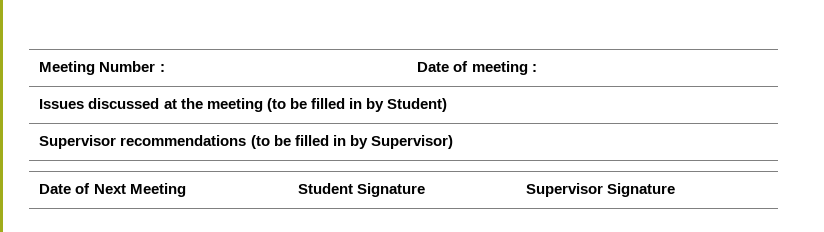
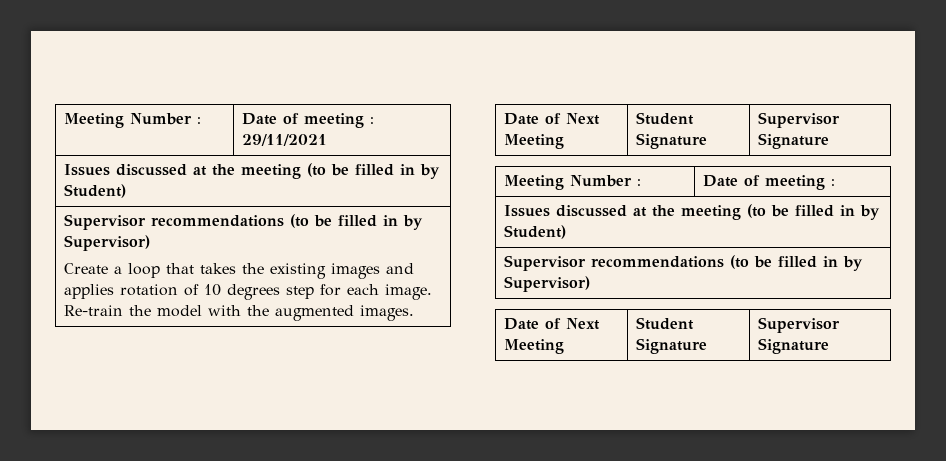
[39,61,165,75] Meeting Number : -> [63,113,201,128] [241,113,374,128] [241,134,327,146] [63,163,440,179] [63,184,126,198] [63,214,423,230] [63,235,150,251] [63,263,414,279] [63,284,432,300] [63,305,414,321] [503,113,600,125] [503,134,564,149] [635,112,694,125] [635,133,707,149] [757,112,840,128] [757,133,829,149] [503,175,641,190] Meeting Number : | Date of meeting : 29/11/2021 // Issues discussed at the meeting (to be filled in by Student) // Supervisor recommendations (to be filled in by Supervisor) // Create a loop that takes the existing images and applies rotation of 10 degrees step for each image. Re-train the model with the augmented images. // Date of Next Meeting | Student Signature | Supervisor Signature // Meeting Number :

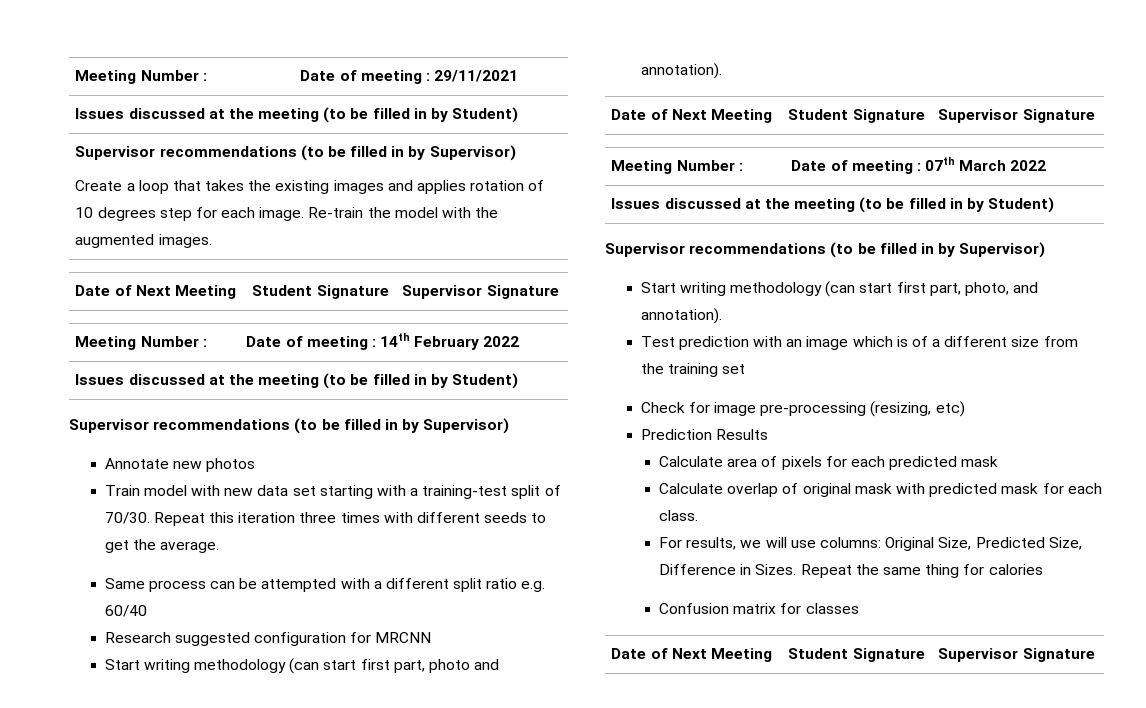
(835, 182) none -> [380,333,520,350] 14th February 2022
[503,255,863,271] [503,276,590,292] [503,318,600,330] [503,339,564,354] [635,317,694,330] [635,338,707,354] [757,317,840,333] [757,338,829,354] // Supervisor recommendations (to be filled in by Supervisor) // Date of Next Meeting | Student Signature | Supervisor Signature -> [69,418,510,434] [104,458,255,472] [104,485,561,499] [104,512,547,526] [104,539,219,553] [104,578,546,592] [104,605,147,617] [104,632,432,646] [104,658,500,674] [640,63,722,79] [611,109,772,123] [788,109,925,123] [938,109,1095,123] [611,160,743,174] [791,157,1047,174] [611,197,1055,213] [605,242,1046,258] [640,281,1039,297] [640,308,722,324] [640,336,1078,350] [640,363,745,377] [640,401,965,417] [640,429,768,440] [659,456,999,470] [659,483,1102,497] [659,510,699,521] [659,537,1082,551] [659,564,1043,578] [659,603,859,614] [611,648,772,662] [788,648,925,662] [938,648,1095,662] // Supervisor recommendations (to be filled in by Supervisor) // Annotate new photos // Train model with new data set starting with a training-test split of 70/30. Repeat this iteration three times with different seeds to get the average. // Same process can be attempted with a different split ratio e.g. 60/40 // Research suggested configuration for MRCNN // Start writing methodology (can start first part, photo and annotation). // Date of Next Meeting | Student Signature | Supervisor Signature // Meeting Number : | Date of meeting : 07th March 2022 // Issues discussed at the meeting (to be filled in by Student) // Supervisor recommendations (to be filled in by Supervisor) // Start writing methodology (can start first part, photo, and annotation). // Test prediction with an image which is of a different size from the training set // Check for image pre-processing (resizing, etc) // Prediction Results // Calculate area of pixels for each predicted mask // Calculate overlap of original mask with predicted mask for each class. // For results, we will use columns: Original Size, Predicted Size, Difference in Sizes. Repeat the same thing for calories // Confusion matrix for classes // Date of Next Meeting | Student Signature | Supervisor Signature

